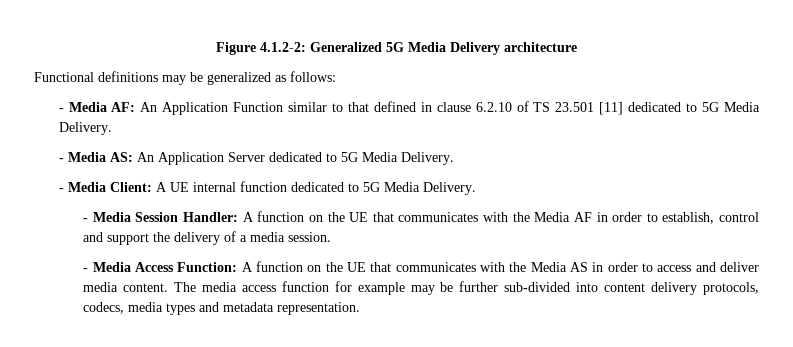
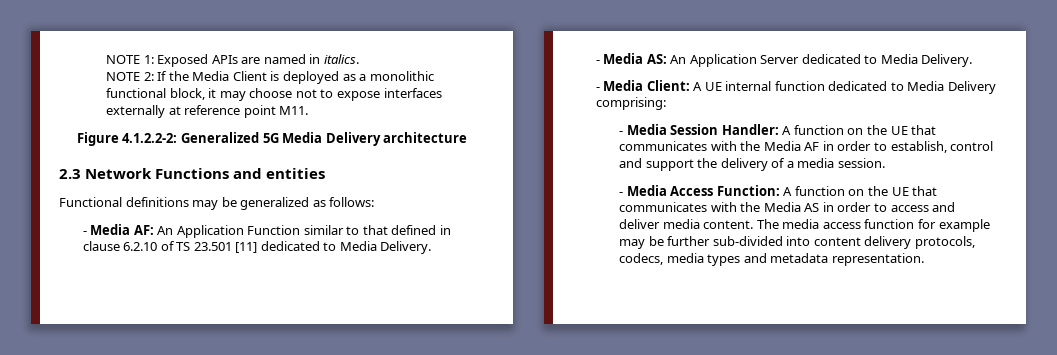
[216,42,306,55] Figure 4.1.2-2: -> [106,54,360,67] [106,71,434,84] [106,88,442,101] [106,105,309,118] [76,132,178,146] NOTE 1: Exposed APIs are named in italics. // NOTE 2: If the Media Client is deployed as a monolithic functional block, it may choose not to expose interfaces externally at reference point M11. // Figure 4.1.2.2-2:
(577, 47) none -> [59,168,326,179] // 2.3 Network Functions and entities
[702,102,720,112] 5G -> (337, 246) none
[340,152,358,162] 5G -> (878, 59) none
[362,182,476,195] 5G Media Delivery. -> [907,81,996,94] [595,97,666,110] Media Delivery comprising:

